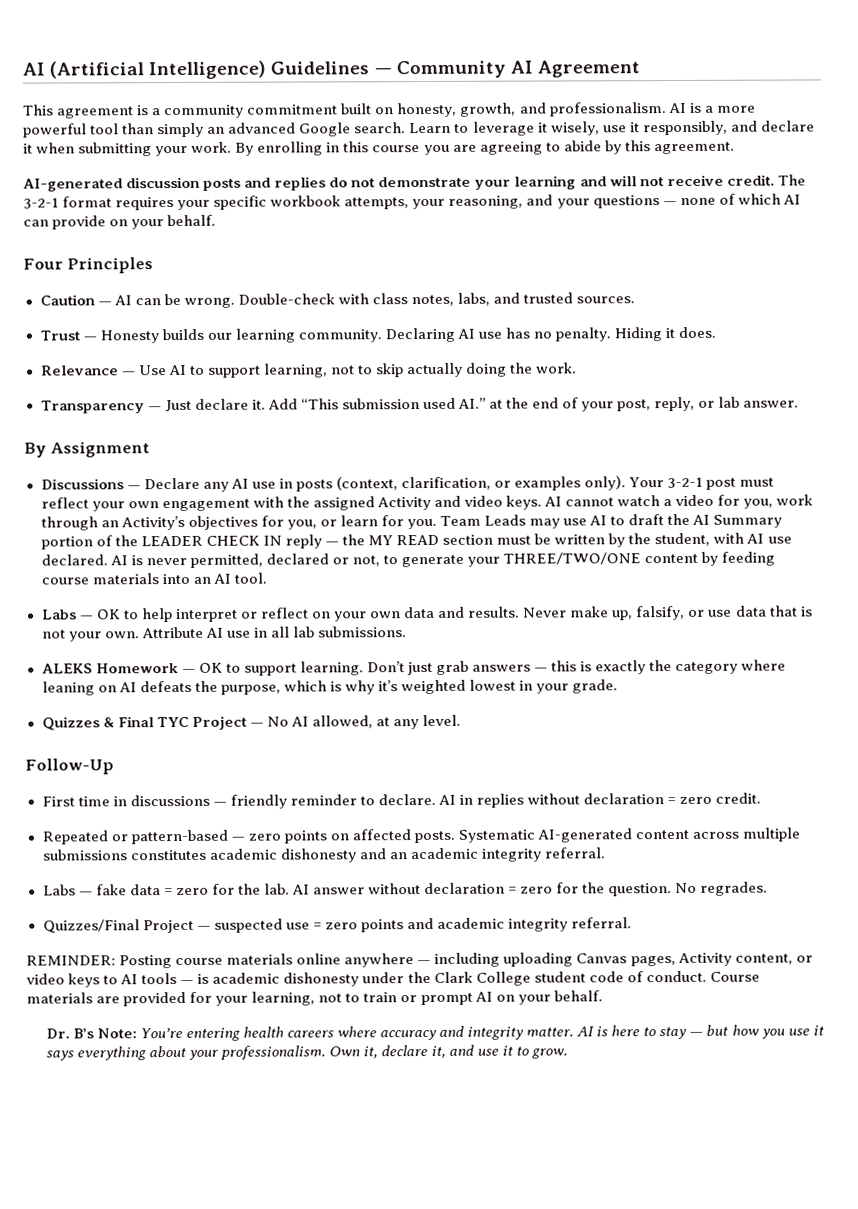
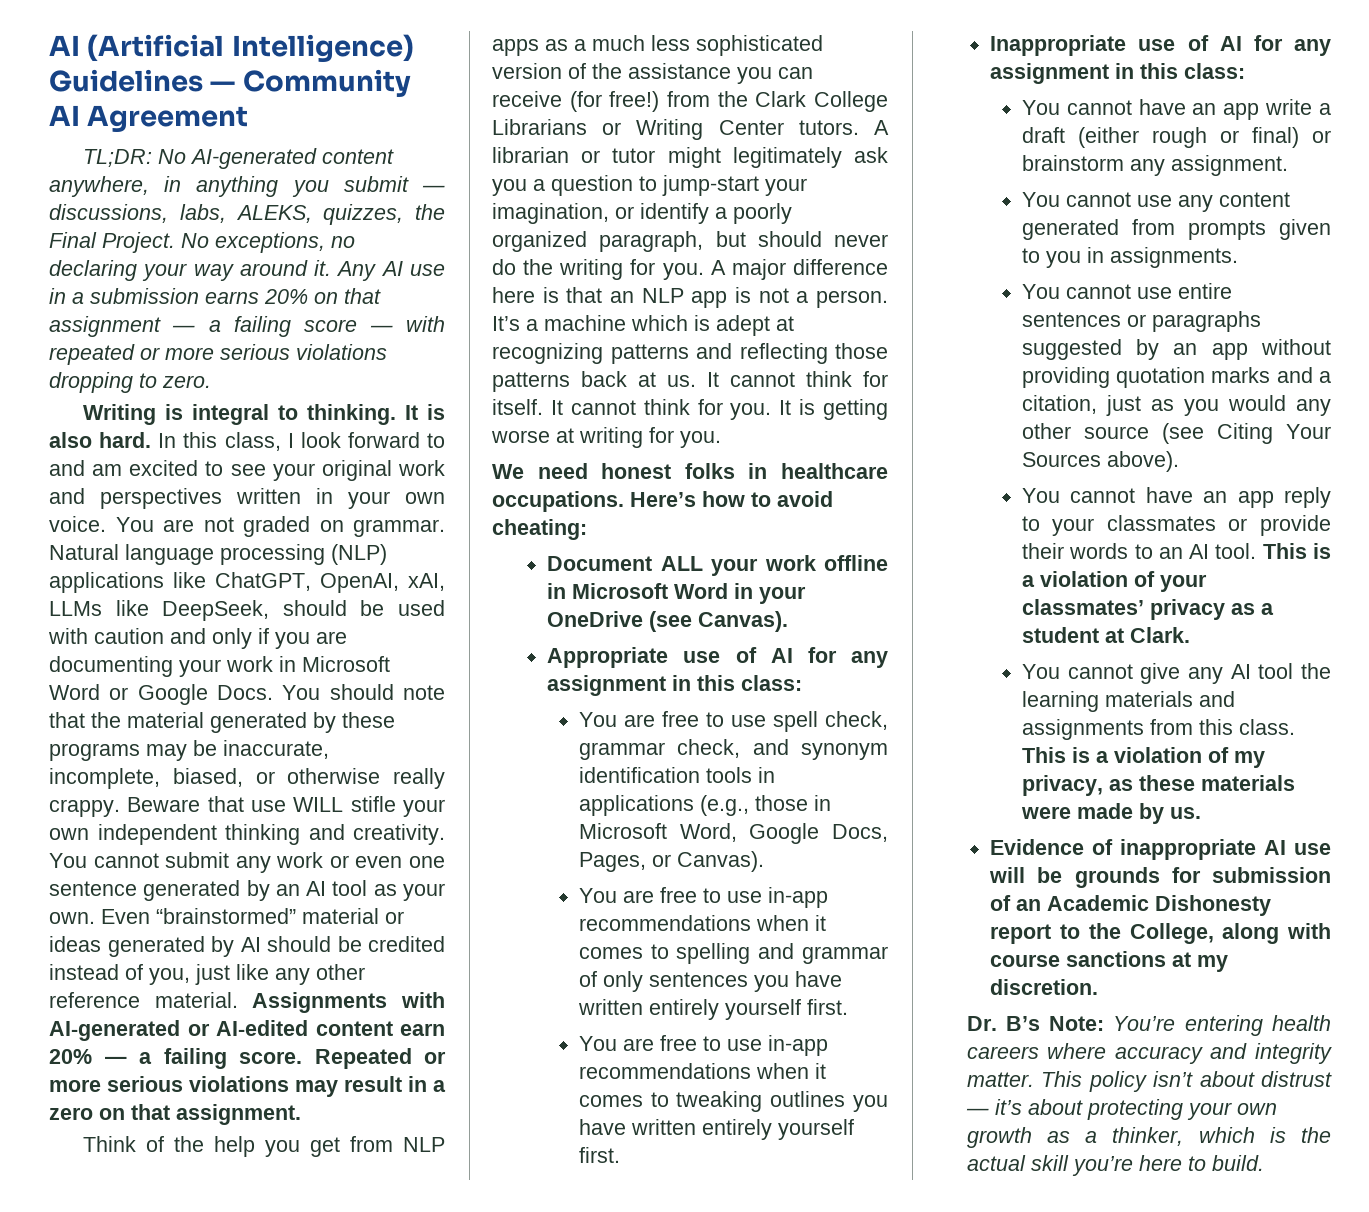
[22,102,756,119] [23,120,815,138] [23,140,735,157] [23,174,806,192] [23,193,801,211] [23,214,217,230] [23,257,153,274] [39,292,636,308] [39,326,717,344] [40,362,578,378] [40,396,800,414] [24,441,150,458] [40,475,775,492] [40,494,814,512] [40,513,783,531] [40,532,792,550] [40,551,776,568] [40,572,267,585] [41,605,813,623] [41,626,407,642] [41,659,787,676] [41,679,619,696] [41,714,462,731] [25,758,114,775] [41,792,762,809] [41,827,801,845] [41,847,606,863] [42,881,769,897] [42,917,633,934] [26,952,813,969] [26,970,760,988] [26,990,603,1007] This agreement is a community commitment built on honesty, growth, and professionalism. AI is a more powerful tool than simply an advanced Google search. Learn to leverage it wisely, use it responsibly, and declare it when submitting your work. By enrolling in this course you are agreeing to abide by this agreement. // AI-generated discussion posts and replies do not demonstrate your learning and will not receive credit. The 3-2-1 format requires your specific workbook attempts, your reasoning, and your questions — none of which AI can provide on your behalf. // Four Principles // Caution — AI can be wrong. Double-check with class notes, labs, and trusted sources. // Trust — Honesty builds our learning community. Declaring AI use has no penalty. Hiding it does. // Relevance — Use AI to support learning, not to skip actually doing the work. // Transparency — Just declare it. Add “This submission used AI.” at the end of your post, reply, or lab answer. // By Assignment // Discussions — Declare any AI use in posts (context, clarification, or examples only). Your 3-2-1 post must reflect your own engagement with the assigned Activity and video keys. AI cannot watch a video for you, work through an Activity’s objectives for you, or learn for you. Team Leads may use AI to draft the AI Summary portion of the LEADER CHECK IN reply — the MY READ section must be written by the student, with AI use declared. AI is never permitted, declared or not, to generate your THREE/TWO/ONE content by feeding course materials into an AI tool. // Labs — OK to help interpret or reflect on your own data and results. Never make up, falsify, or use data that is not your own. Attribute AI use in all lab submissions. // ALEKS Homework — OK to support learning. Don’t just grab answers — this is exactly the category where leaning on AI defeats the purpose, which is why it’s weighted lowest in your grade. // Quizzes & Final TYC Project — No AI allowed, at any level. // Follow-Up // First time in discussions — friendly reminder to declare. AI in replies without declaration = zero credit. // Repeated or pattern-based — zero points on affected posts. Systematic AI-generated content across multiple submissions constitutes academic dishonesty and an academic integrity referral. // Labs — fake data = zero for the lab. AI answer without declaration = zero for the question. No regrades. // Quizzes/Final Project — suspected use = zero points and academic integrity referral. // REMINDER: Posting course materials online anywhere — including uploading Canvas pages, Activity content, or video keys to AI tools — is academic dishonesty under the Clark College student code of conduct. Course materials are provided for your learning, not to train or prompt AI on your behalf. -> [82,148,394,169] [49,176,445,197] [49,204,445,225] [49,232,355,253] [49,260,445,281] [49,288,381,304] [49,316,445,337] [49,344,387,365] [49,372,211,393] [82,404,446,425] [49,432,445,451] [49,460,445,481] [49,488,445,509] [49,516,445,537] [49,544,387,565] [49,572,445,593] [49,600,445,621] [48,628,347,649] [49,656,390,677] [49,684,445,705] [49,712,395,733] [49,740,329,761] [49,768,445,789] [49,796,445,817] [49,824,445,845] [49,852,445,873] [49,880,445,901] [49,908,404,924] [49,936,445,957] [49,964,365,985] [49,992,446,1013] [49,1020,445,1041] [49,1048,446,1069] [49,1076,446,1097] [49,1104,301,1125] [82,1136,445,1157] [492,35,823,56] [492,63,813,84] [492,91,888,112] [492,119,889,140] [492,147,888,168] [492,175,807,196] [492,203,792,224] [492,231,888,252] [492,259,888,280] [492,287,888,308] [492,315,794,336] [492,343,888,364] [492,371,888,392] [492,399,888,420] [491,427,721,448] [492,463,888,479] [492,491,833,512] [492,519,587,540] [547,555,888,576] [547,583,807,604] [547,611,789,632] [547,647,888,668] [547,675,803,696] [578,711,888,732] [578,739,888,760] [578,767,775,783] [578,795,831,816] [578,823,888,844] [578,851,764,872] [578,887,828,908] [578,915,826,931] [578,943,888,964] [578,971,842,992] [577,999,848,1020] [578,1035,828,1056] [578,1063,826,1079] [578,1091,888,1112] [578,1119,854,1140] [578,1147,620,1163] [990,35,1331,56] [990,63,1246,84] [1021,99,1331,120] [1021,127,1331,148] [1021,155,1288,176] [1021,192,1290,212] [1021,219,1331,240] [1021,247,1238,268] [1021,283,1232,299] [1021,311,1261,332] [1021,339,1331,360] [1021,367,1331,388] [1021,395,1331,416] [1021,423,1331,444] [1021,451,1179,472] [1021,487,1331,508] [1021,515,1331,536] [1021,543,1331,559] [1021,571,1207,592] [1021,599,1274,620] [1021,627,1190,643] [1021,663,1331,684] [1021,691,1235,712] [1021,719,1295,740] [1021,747,1265,768] [1021,775,1295,796] [1020,803,1201,824] [990,839,1331,860] [989,867,1331,888] [990,895,1272,916] [990,923,1331,944] [990,951,1229,972] [990,979,1099,995] TL;DR: No AI-generated content anywhere, in anything you submit — discussions, labs, ALEKS, quizzes, the Final Project. No exceptions, no declaring your way around it. Any AI use in a submission earns 20% on that assignment — a failing score — with repeated or more serious violations dropping to zero. // Writing is integral to thinking. It is also hard. In this class, I look forward to and am excited to see your original work and perspectives written in your own voice. You are not graded on grammar. Natural language processing (NLP) applications like ChatGPT, OpenAI, xAI, LLMs like DeepSeek, should be used with caution and only if you are documenting your work in Microsoft Word or Google Docs. You should note that the material generated by these programs may be inaccurate, incomplete, biased, or otherwise really crappy. Beware that use WILL stifle your own independent thinking and creativity. You cannot submit any work or even one sentence generated by an AI tool as your own. Even “brainstormed” material or ideas generated by AI should be credited instead of you, just like any other reference material. Assignments with AI-generated or AI-edited content earn 20% — a failing score. Repeated or more serious violations may result in a zero on that assignment. // Think of the help you get from NLP apps as a much less sophisticated version of the assistance you can receive (for free!) from the Clark College Librarians or Writing Center tutors. A librarian or tutor might legitimately ask you a question to jump-start your imagination, or identify a poorly organized paragraph, but should never do the writing for you. A major difference here is that an NLP app is not a person. It’s a machine which is adept at recognizing patterns and reflecting those patterns back at us. It cannot think for itself. It cannot think for you. It is getting worse at writing for you. // We need honest folks in healthcare occupations. Here’s how to avoid cheating: // Document ALL your work offline in Microsoft Word in your OneDrive (see Canvas). // Appropriate use of AI for any assignment in this class: // You are free to use spell check, grammar check, and synonym identification tools in applications (e.g., those in Microsoft Word, Google Docs, Pages, or Canvas). // You are free to use in-app recommendations when it comes to spelling and grammar of only sentences you have written entirely yourself first. // You are free to use in-app recommendations when it comes to tweaking outlines you have written entirely yourself first. // Inappropriate use of AI for any assignment in this class: // You cannot have an app write a draft (either rough or final) or brainstorm any assignment. // You cannot use any content generated from prompts given to you in assignments. // You cannot use entire sentences or paragraphs suggested by an app without providing quotation marks and a citation, just as you would any other source (see Citing Your Sources above). // You cannot have an app reply to your classmates or provide their words to an AI tool. This is a violation of your classmates’ privacy as a student at Clark. // You cannot give any AI tool the learning materials and assignments from this class. This is a violation of my privacy, as these materials were made by us. // Evidence of inappropriate AI use will be grounds for submission of an Academic Dishonesty report to the College, along with course sanctions at my discretion.
[576,1024,824,1040] [45,1044,569,1061] AI is here to stay — but how you use it says everything about your professionalism. Own it, declare it, and use it to grow. -> [1041,1071,1332,1092] [965,1099,1277,1120] [966,1127,1331,1148] [966,1155,1264,1176] This policy isn’t about distrust — it’s about protecting your own growth as a thinker, which is the actual skill you’re here to build.

